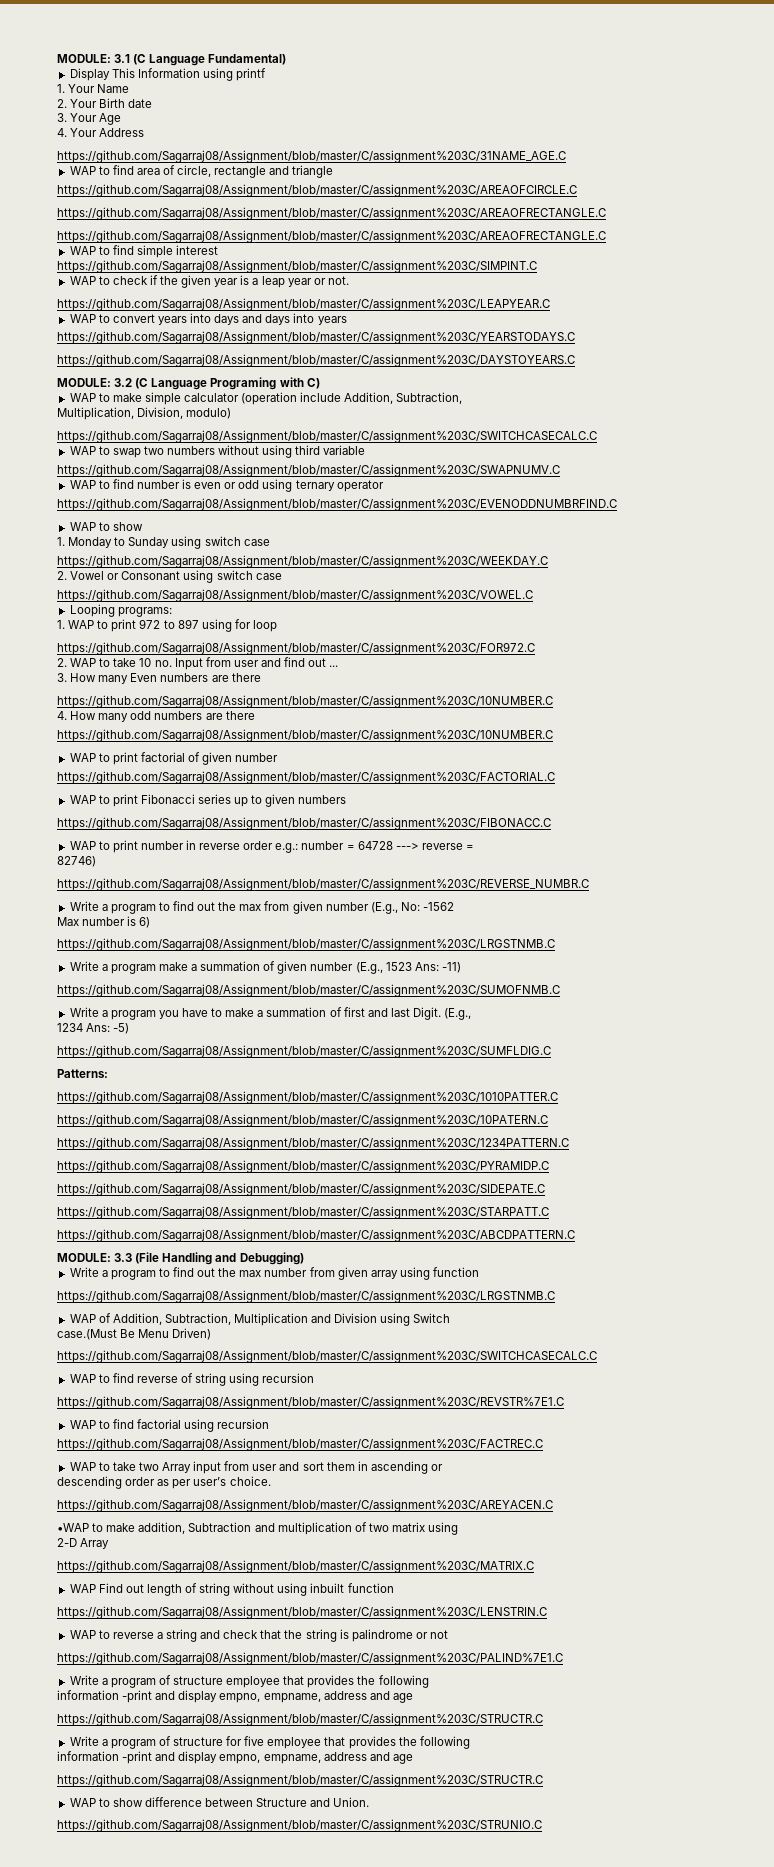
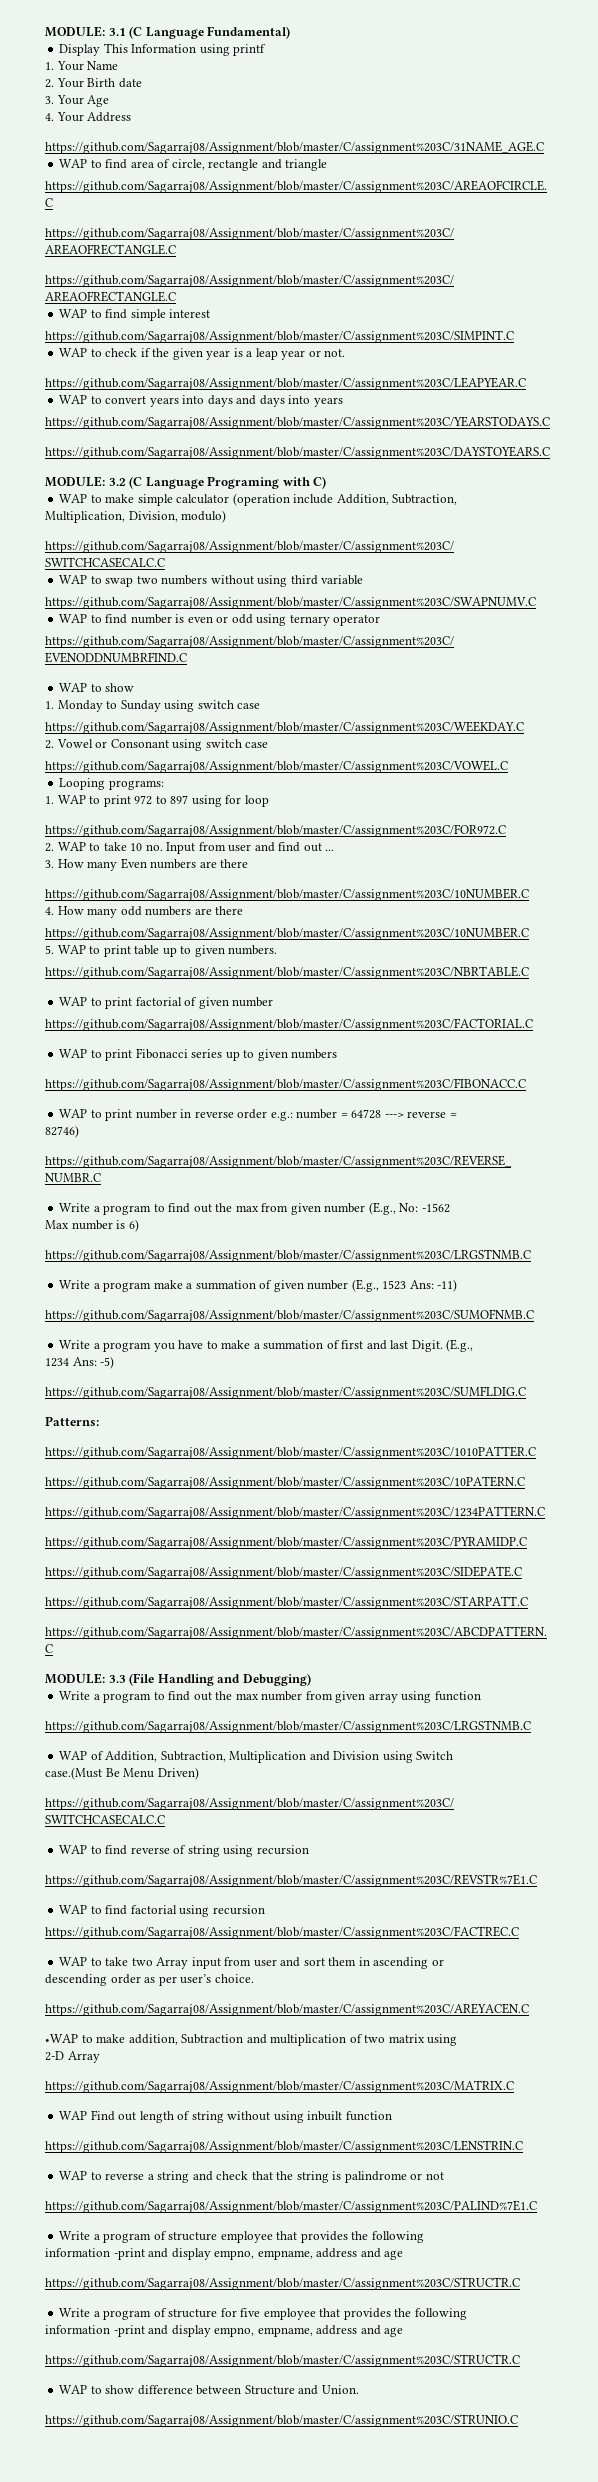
(553, 735) none -> [45,945,278,957] [45,966,529,979] // 5. WAP to print table up to given numbers. // https://github.com/Sagarraj08/Assignment/blob/master/C/assignment%203C/NBRTABLE.C

